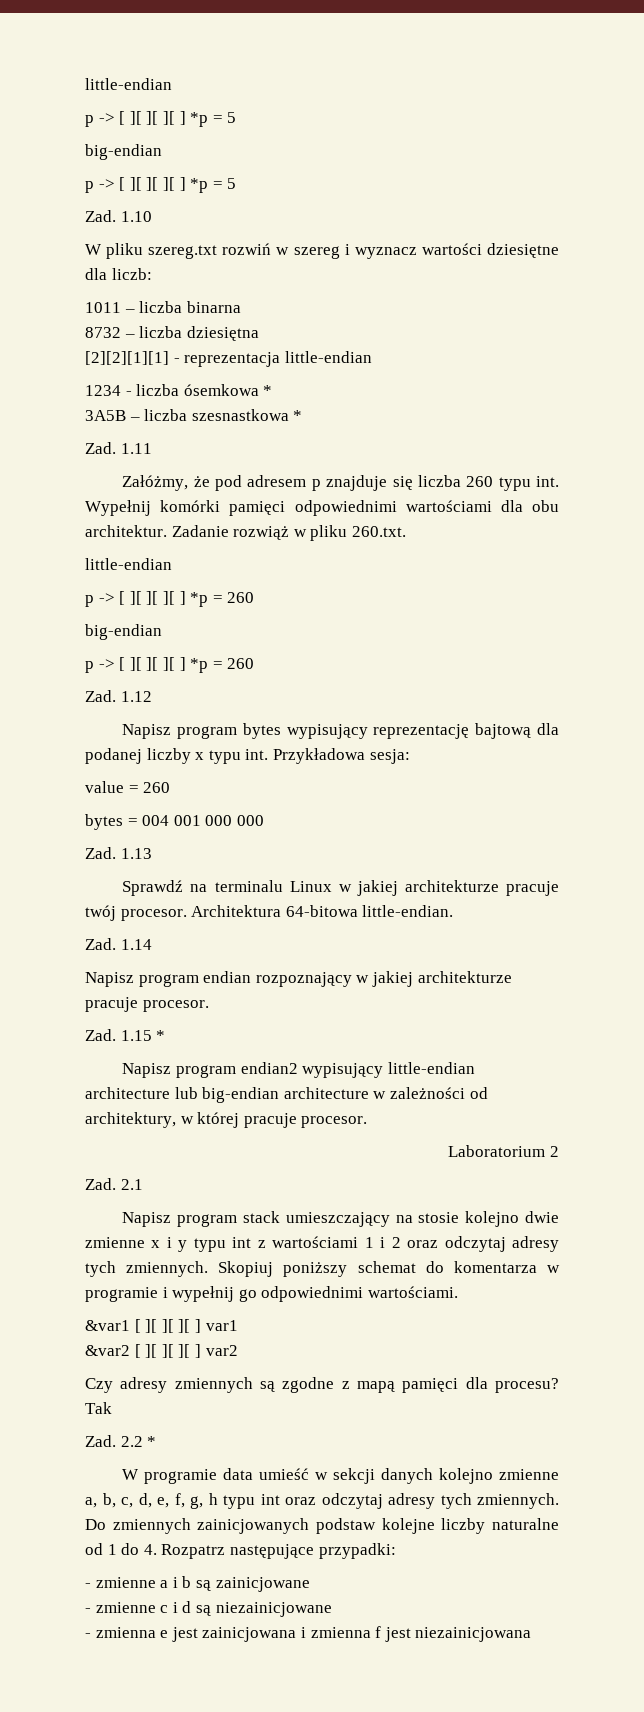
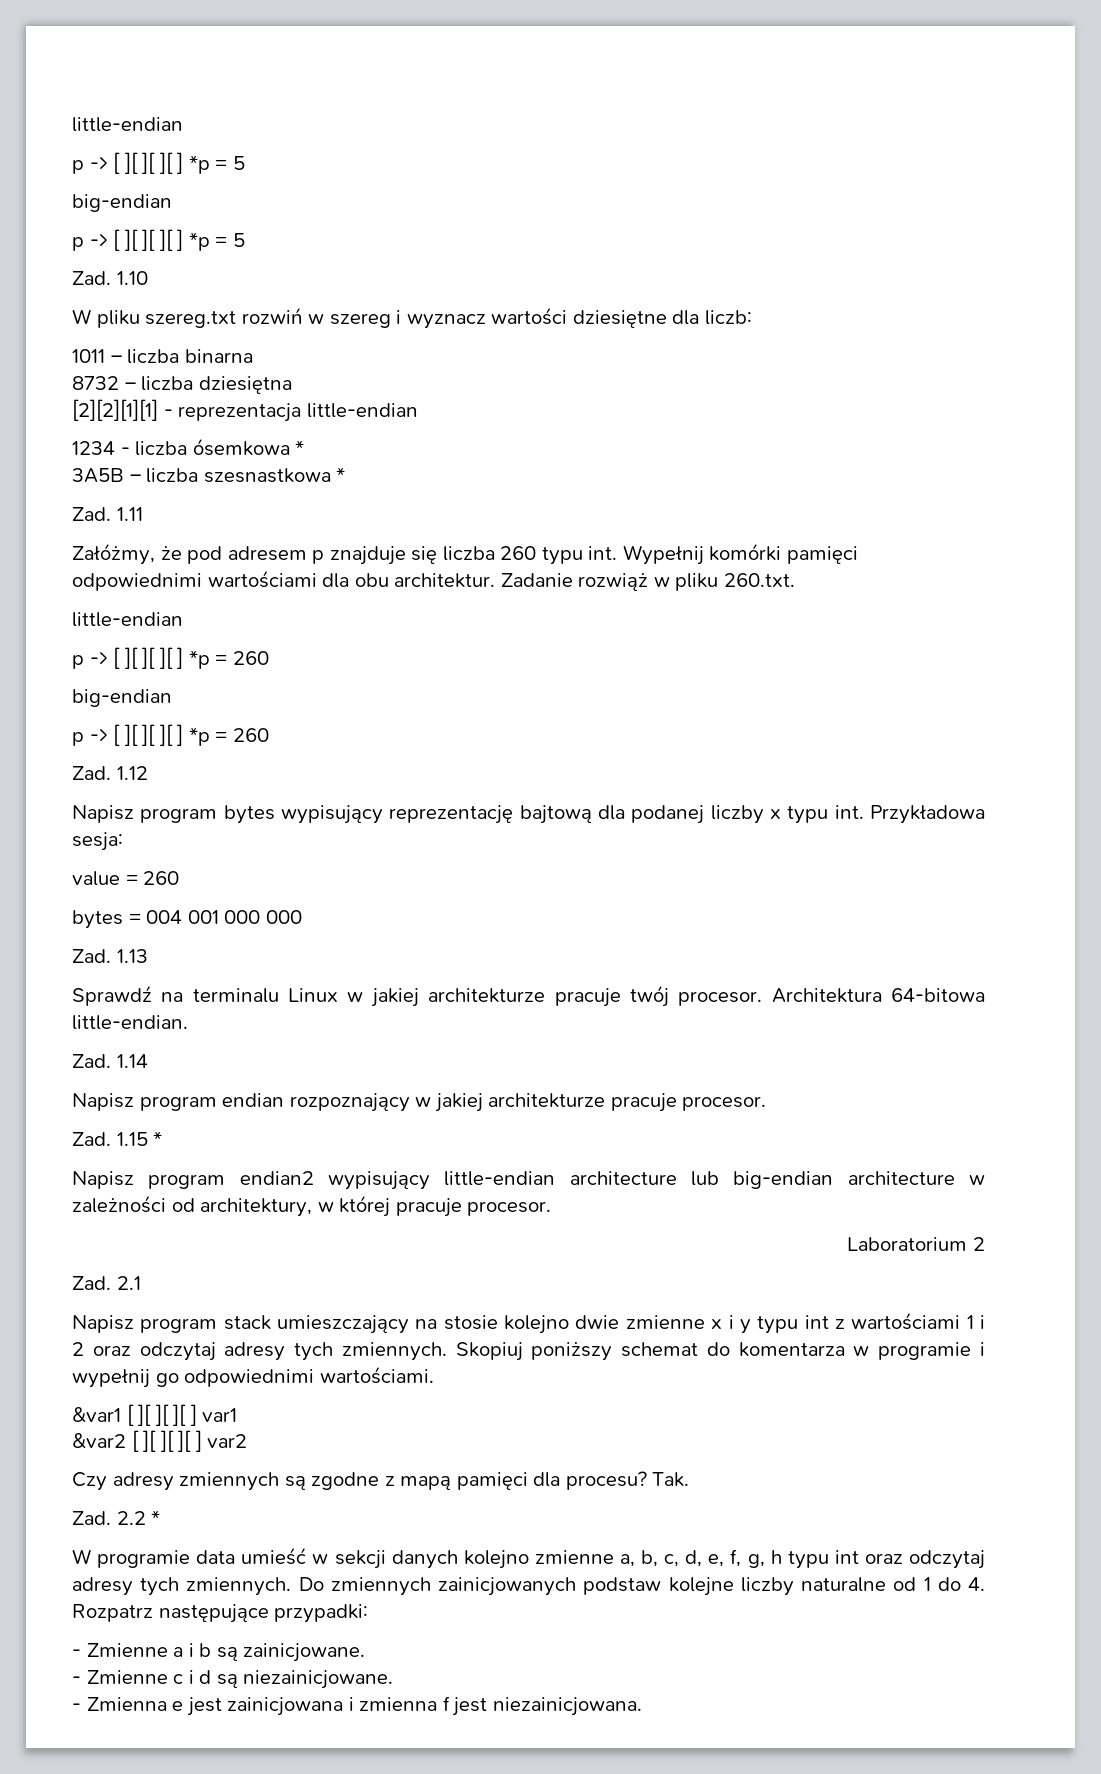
[85,1402,112,1414] Tak -> [652,1472,690,1487] Tak.
[95,1577,156,1588] zmienne -> [86,1643,168,1657] Zmienne
[215,1577,310,1592] [85,1602,156,1613] zainicjowane // - zmienne -> [243,1643,366,1662] [72,1670,168,1684] zainicjowane. // - Zmienne
[215,1602,332,1617] [85,1627,156,1638] niezainicjowane // - zmienna -> [243,1670,394,1689] [72,1697,167,1711] niezainicjowane. // - Zmienna
[415,1627,532,1642] niezainicjowana -> [492,1697,642,1716] niezainicjowana.

